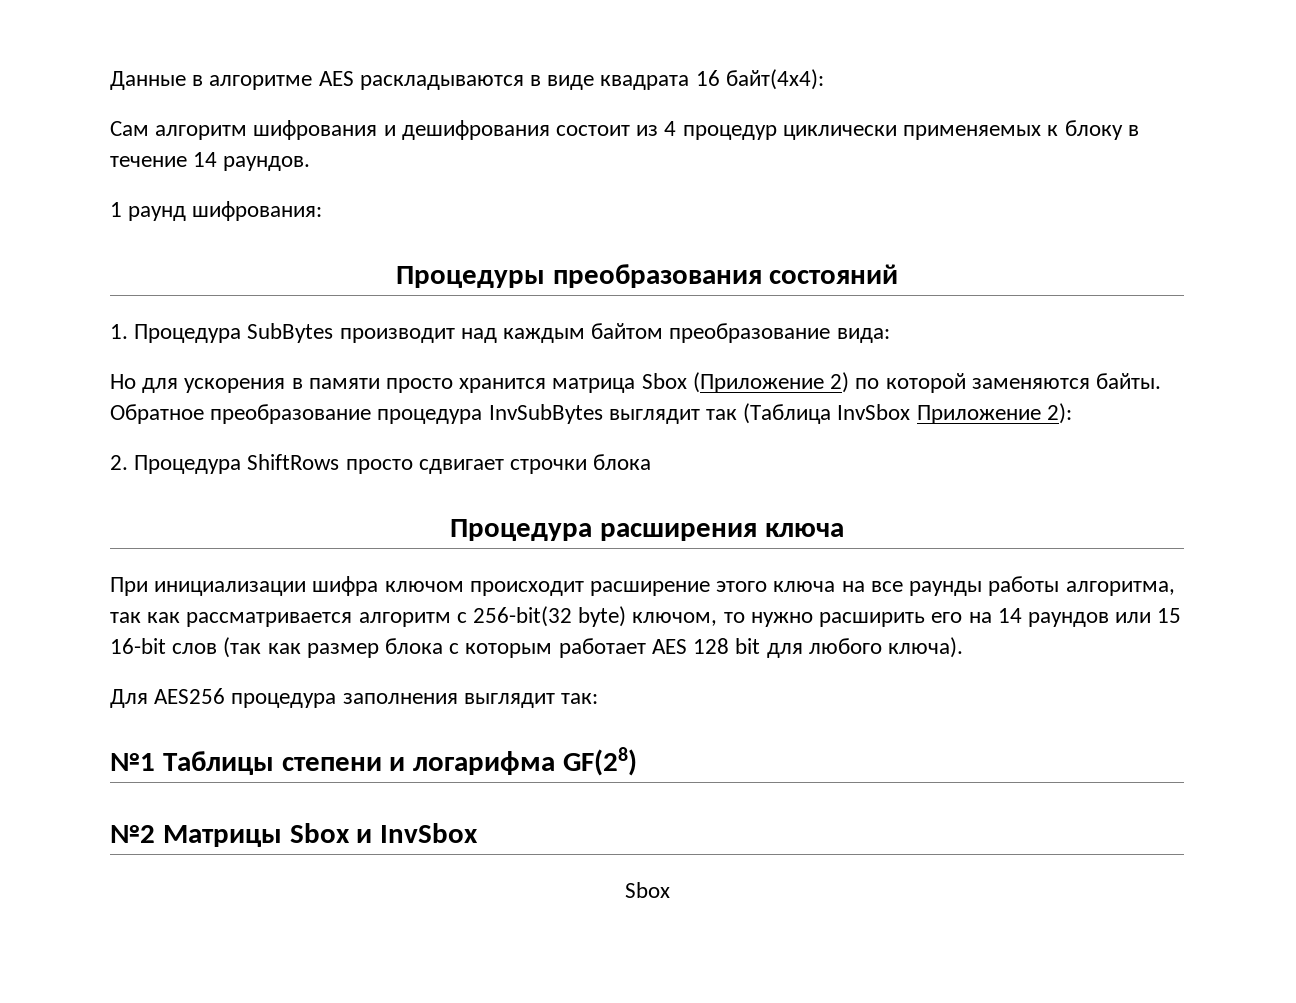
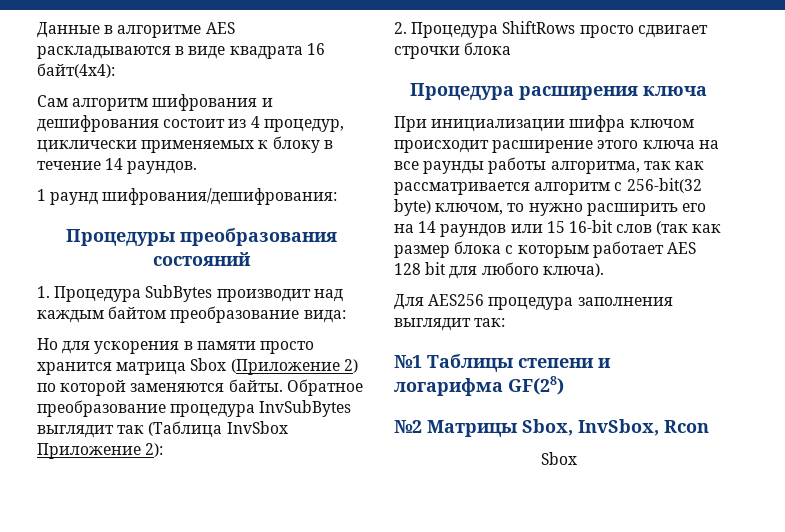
[682,125,777,140] процедур -> [263,119,344,132] процедур,
[192,201,323,221] шифрования: -> [102,188,338,205] шифрования/дешифрования:
[289,823,479,843] Sbox и InvSbox -> [522,419,709,436] Sbox, InvSbox, Rcon

